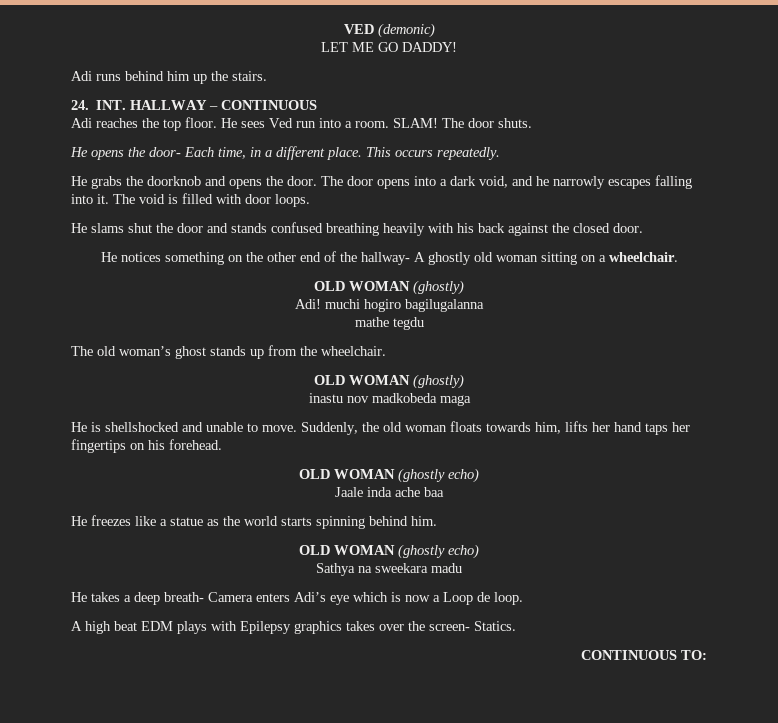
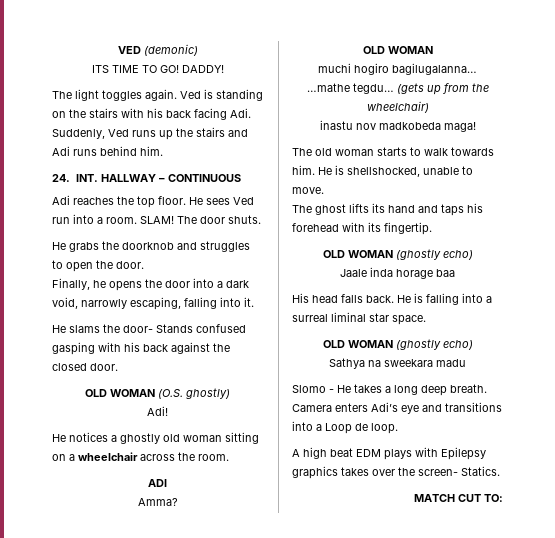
[321,42,457,52] [71,71,267,84] LET ME GO DADDY! // Adi runs behind him up the stairs. -> [91,65,224,73] [52,89,263,101] [52,108,251,120] [52,127,248,140] [52,146,163,156] ITS TIME TO GO! DADDY! // The light toggles again. Ved is standing on the stairs with his back facing Adi. Suddenly, Ved runs up the stairs and Adi runs behind him.
[70,146,500,160] // He opens the door- Each time, in a different place. This occurs repeatedly. -> (261, 219) none
[229,175,692,189] [71,193,310,207] [71,222,425,236] opens the door. The door opens into a dark void, and he narrowly escapes falling into it. The void is filled with door loops. // He slams shut the door and stands confused breathing heavily -> [200,241,250,252] [52,260,144,272] [52,278,249,291] [52,297,254,310] [52,324,246,333] [52,342,95,355] struggles to open the door. // Finally, he opens the door into a dark void, narrowly escaping, falling into it. // He slams the door- Stands confused gasping
[100,251,425,265] He notices something on the other end of the hallway- A -> [85,388,230,399] [147,406,168,416] [52,432,117,442] OLD WOMAN (O.S. ghostly) // Adi! // He notices a
[608,252,678,262] [314,280,464,295] [295,299,484,312] [354,317,424,330] [71,345,386,359] [314,374,464,389] [308,393,471,406] [71,421,690,435] [71,439,222,453] wheelchair. // OLD WOMAN (ghostly) // Adi! muchi hogiro bagilugalanna // mathe tegdu // The old woman’s ghost stands up from the wheelchair. // OLD WOMAN (ghostly) // inastu nov madkobeda maga // He is shellshocked and unable to move. Suddenly, the old woman floats towards him, lifts her hand taps her fingertips on his forehead. -> [78,452,229,461] [148,479,167,487] [137,498,178,506] [362,46,433,54] [318,63,477,75] [306,83,489,95] [366,101,429,113] [319,120,476,132] [292,147,494,156] [292,165,473,177] [292,187,324,194] [292,203,483,216] [292,222,432,235] wheelchair across the room. // ADI // Amma? // OLD WOMAN // muchi hogiro bagilugalanna… // …mathe tegdu… (gets up from the wheelchair) // inastu nov madkobeda maga! // The old woman starts to walk towards him. He is shellshocked, unable to move. // The ghost lifts its hand and taps his forehead with its fingertip.
[395,487,420,497] ache -> [396,269,433,279] horage
[71,515,437,529] He freezes like a statue as the world starts spinning behind him. -> [292,293,492,305] [292,312,426,325] His head falls back. He is falling into a surreal liminal star space.
(462, 568) none -> [292,385,334,393] Slomo -
[134,592,204,605] deep breath- -> [394,384,487,396] long deep breath.
[353,592,430,602] which is now -> [422,402,502,412] [292,421,313,431] and transitions into
[581,650,677,660] CONTINUOUS -> [414,494,481,502] MATCH CUT

